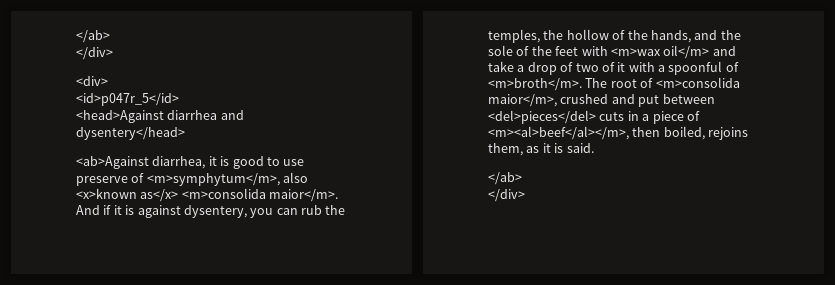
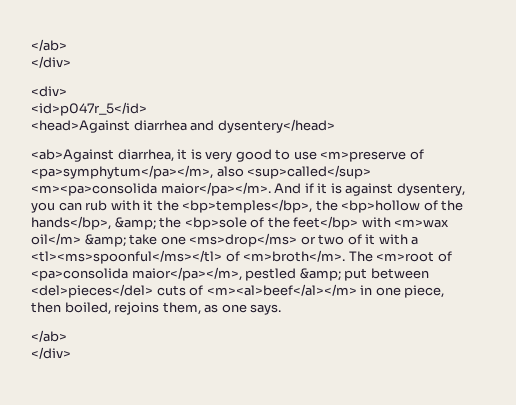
(230, 161) none -> [205,151,233,162] very
[76,172,309,186] [76,188,339,202] preserve of <m>symphytum</m>, also <x>known as</x> <m>consolida maior</m>. -> [320,149,424,162] [31,165,372,179] [31,182,271,196] <m>preserve of <pa>symphytum</pa></m>, also <sup>called</sup> <m><pa>consolida maior</pa></m>.
[325,205,346,215] [488,29,741,43] [488,45,579,56] the temples, the hollow of the hands, and the sole of the feet -> [110,199,464,213] [31,216,359,230] with it the <bp>temples</bp>, the <bp>hollow of the hands</bp>, &amp; the <bp>sole of the feet</bp>
[712,46,736,56] [488,61,574,75] and take a drop of -> [84,233,316,247] &amp; take one <ms>drop</ms> or
[668,61,723,75] spoonful -> [31,250,222,264] <tl><ms>spoonful</ms></tl>
[610,77,740,88] [488,94,715,107] [488,110,700,124] [488,126,629,140] root of <m>consolida maior</m>, crushed and put between <del>pieces</del> cuts in a piece of <m><al>beef</al></m>, -> [376,251,452,262] [31,267,429,281] [31,284,445,298] <m>root of <pa>consolida maior</pa></m>, pestled &amp; put between <del>pieces</del> cuts of <m><al>beef</al></m> in one piece,
[542,143,594,153] it is said. -> [221,304,282,315] one says.

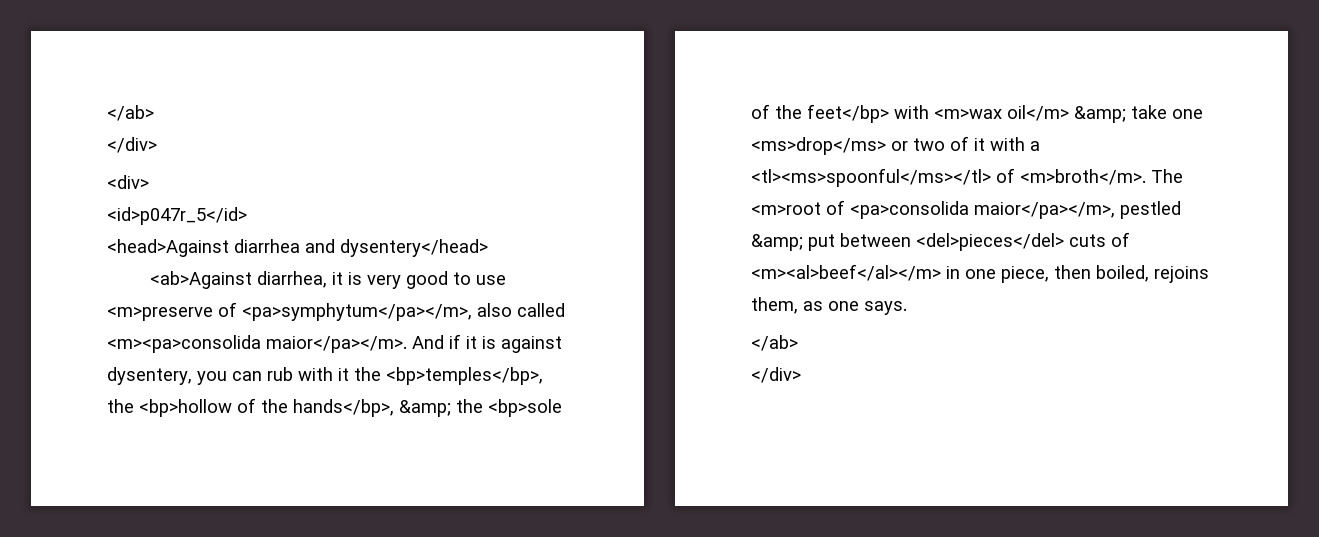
[247,165,372,179] <sup>called</sup> -> [517,303,565,317] called

